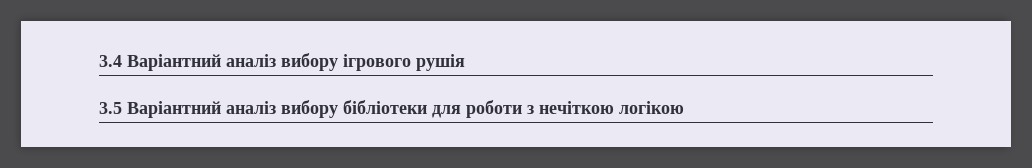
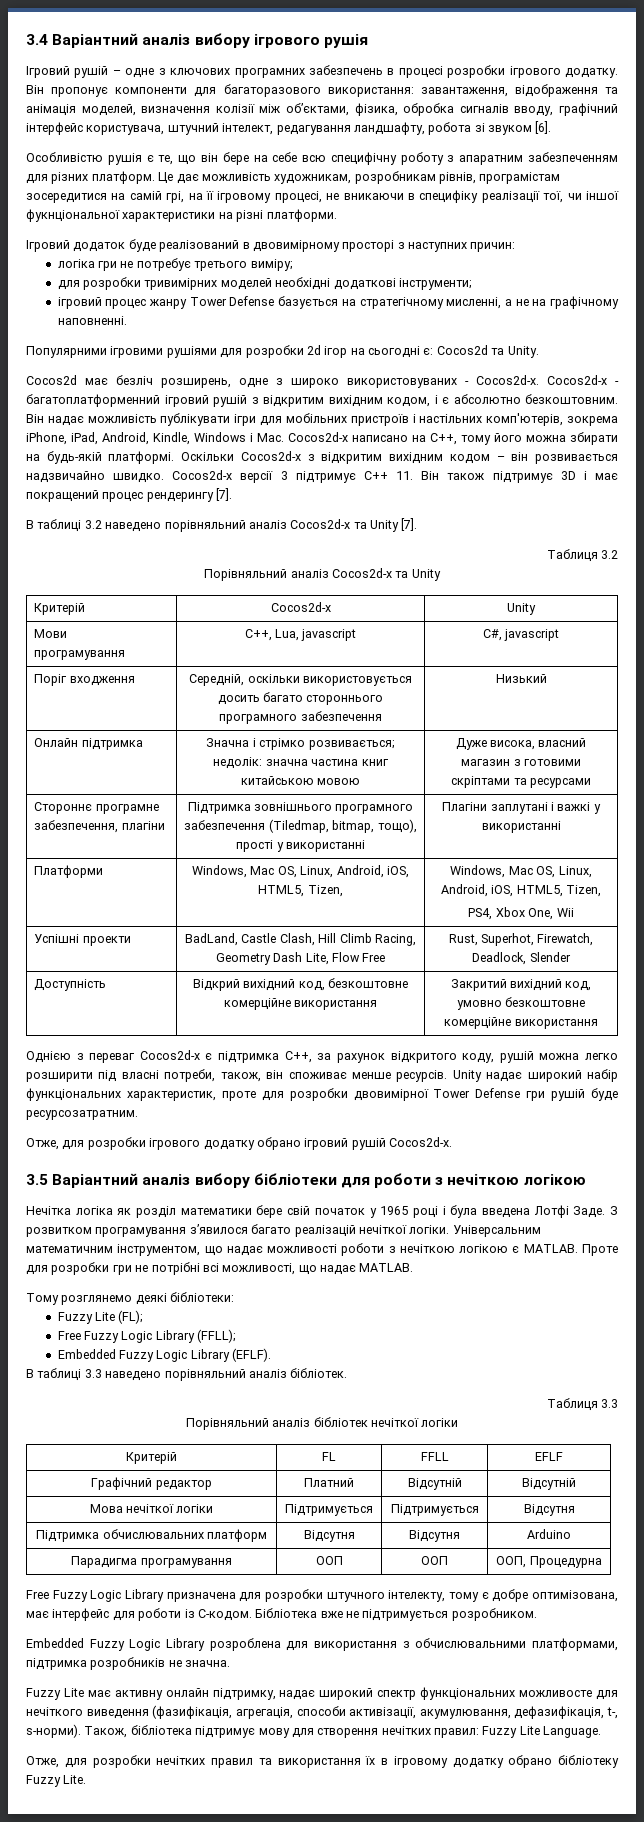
(465, 62) none -> [26,65,619,78] [26,84,618,97] [26,103,619,116] [26,121,552,135] [26,152,618,165] [26,171,561,184] [26,190,619,203] [26,209,337,222] [26,239,516,252] [57,258,293,271] [57,277,472,290] [57,296,619,309] [57,316,127,325] [26,345,539,358] [26,375,619,388] [26,394,618,407] [26,413,618,426] [26,432,618,445] [26,451,619,464] [26,470,618,483] [26,488,233,502] [26,518,418,532] [546,549,618,562] [204,568,441,581] [34,603,86,615] [270,602,331,612] [507,603,536,615] [34,629,68,638] [34,650,126,660] [244,629,357,641] [482,629,560,641] [34,674,135,686] [189,674,412,686] [217,692,384,705] [219,711,382,724] [495,674,547,683] [34,738,143,750] [206,738,395,750] [213,757,389,769] [240,776,361,785] [455,738,587,750] [461,759,581,766] [451,776,591,788] [34,802,159,814] [34,820,165,833] [187,802,414,814] [184,819,417,833] [236,840,365,852] [442,802,601,814] [481,821,561,833] [34,865,104,878] [192,865,409,878] [258,885,343,897] [450,865,592,878] [440,884,602,897] [468,907,574,920] [34,934,131,946] [185,933,416,946] [215,952,386,965] [448,933,594,946] [472,952,571,965] [34,979,107,991] [192,978,409,991] [223,998,378,1010] [450,979,592,991] [456,997,586,1010] [444,1017,598,1029] [26,1050,619,1063] [26,1069,619,1082] [26,1088,618,1101] [26,1110,138,1120] [26,1137,452,1150] // Ігровий рушій – одне з ключових програмних забезпечень в процесі розробки ігрового додатку. Він пропонує компоненти для багаторазового використання: завантаження, відображення та анімація моделей, визначення колізії між об’єктами, фізика, обробка сигналів вводу, графічний інтерфейс користувача, штучний інтелект, редагування ландшафту, робота зі звуком [6]. // Особливістю рушія є те, що він бере на себе всю специфічну роботу з апаратним забезпеченням для різних платформ. Це дає можливість художникам, розробникам рівнів, програмістам зосередитися на самій грі, на її ігровому процесі, не вникаючи в специфіку реалізації тої, чи іншої фукнціональної характеристики на різні платформи. // Ігровий додаток буде реалізований в двовимірному просторі з наступних причин: // логіка гри не потребує третього виміру; // для розробки тривимірних моделей необхідні додаткові інструменти; // ігровий процес жанру Tower Defense базується на стратегічному мисленні, а не на графічному наповненні. // Популярними ігровими рушіями для розробки 2d ігор на сьогодні є: Cocos2d та Unity. // Cocos2d має безліч розширень, одне з широко використовуваних - Cocos2d-x. Cocos2d-x - багатоплатформенний ігровий рушій з відкритим вихідним кодом, і є абсолютно безкоштовним. Він надає можливість публікувати ігри для мобільних пристроїв і настільних комп'ютерів, зокрема iPhone, iPad, Android, Kindle, Windows і Mac. Cocos2d-x написано на C++, тому його можна збирати на будь-якій платформі. Оскільки Cocos2d-x з відкритим вихідним кодом – він розвивається надзвичайно швидко. Cocos2d-x версії 3 підтримує C++ 11. Він також підтримує 3D і має покращений процес рендерингу [7]. // В таблиці 3.2 наведено порівняльний аналіз Cocos2d-x та Unity [7]. // Таблиця 3.2 // Порівняльний аналіз Cocos2d-x та Unity // Критерій | Cocos2d-x | Unity // Мови // програмування | C++, Lua, javascript | C#, javascript // Поріг входження | Середній, оскільки використовується досить багато стороннього програмного забезпечення | Низький // Онлайн підтримка | Значна і стрімко розвивається; недолік: значна частина книг китайською мовою | Дуже висока, власний магазин з готовими скріптами та ресурсами // Стороннє програмне забезпечення, плагіни | Підтримка зовнішнього програмного забезпечення (Tiledmap, bitmap, тощо), прості у використанні | Плагіни заплутані і важкі у використанні // Платформи | Windows, Mac OS, Linux, Android, iOS, HTML5, Tizen, | Windows, Mac OS, Linux, Android, iOS, HTML5, Tizen, // PS4, Xbox One, Wii // Успішні проекти | BadLand, Castle Clash, Hill Climb Racing, Geometry Dash Lite, Flow Free | Rust, Superhot, Firewatch, Deadlock, Slender // Доступність | Відкрий вихідний код, безкоштовне комерційне використання | Закритий вихідний код, умовно безкоштовне комерційне використання // Однією з переваг Cocos2d-x є підтримка C++, за рахунок відкритого коду, рушій можна легко розширити під власні потреби, також, він споживає менше ресурсів. Unity надає широкий набір функціональних характеристик, проте для розробки двовимірної Tower Defense гри рушій буде ресурсозатратним. // Отже, для розробки ігрового додатку обрано ігровий рушій Cocos2d-x.
(684, 107) none -> [26,1205,618,1218] [26,1224,541,1237] [26,1243,618,1256] [26,1262,414,1275] [26,1292,235,1305] [57,1310,144,1324] [57,1329,237,1343] [57,1348,272,1362] [26,1368,348,1381] [546,1398,618,1411] [185,1417,459,1430] [126,1452,177,1464] [322,1452,336,1461] [420,1452,449,1461] [535,1452,563,1461] [91,1477,212,1490] [304,1478,354,1487] [407,1478,462,1490] [522,1478,576,1490] [89,1504,214,1513] [285,1504,373,1516] [390,1504,479,1516] [523,1504,575,1516] [36,1529,267,1542] [303,1530,355,1542] [409,1530,460,1542] [527,1529,571,1539] [71,1556,232,1568] [315,1556,343,1565] [421,1556,448,1565] [496,1556,602,1568] [26,1589,619,1602] [26,1608,537,1621] [26,1638,618,1651] [26,1657,231,1670] [26,1687,619,1700] [26,1705,618,1719] [26,1724,602,1738] [26,1755,619,1768] [26,1775,87,1787] // Нечітка логіка як розділ математики бере свій початок у 1965 році і була введена Лотфі Заде. З розвитком програмування з’явилося багато реалізацій нечіткої логіки. Універсальним математичним інструментом, що надає можливості роботи з нечіткою логікою є MATLAB. Проте для розробки гри не потрібні всі можливості, що надає MATLAB. // Тому розглянемо деякі бібліотеки: // Fuzzy Lite (FL); // Free Fuzzy Logic Library (FFLL); // Embedded Fuzzy Logic Library (EFLF). // В таблиці 3.3 наведено порівняльний аналіз бібліотек. // Таблиця 3.3 // Порівняльний аналіз бібліотек нечіткої логіки // Критерій | FL | FFLL | EFLF // Графічний редактор | Платний | Відсутній | Відсутній // Мова нечіткої логіки | Підтримується | Підтримується | Відсутня // Підтримка обчислювальних платформ | Відсутня | Відсутня | Arduino // Парадигма програмування | ООП | ООП | ООП, Процедурна // Free Fuzzy Logic Library призначена для розробки штучного інтелекту, тому є добре оптимізована, має інтерфейс для роботи із С-кодом. Бібліотека вже не підтримується розробником. // Embedded Fuzzy Logic Library розроблена для використання з обчислювальними платформами, підтримка розробників не значна. // Fuzzy Lite має активну онлайн підтримку, надає широкий спектр функціональних можливосте для нечіткого виведення (фазифікація, агрегація, способи активізації, акумулювання, дефазифікація, t-, s-норми). Також, бібліотека підтримує мову для створення нечітких правил: Fuzzy Lite Language. // Отже, для розробки нечітких правил та використання їх в ігровому додатку обрано бібліотеку Fuzzy Lite.

